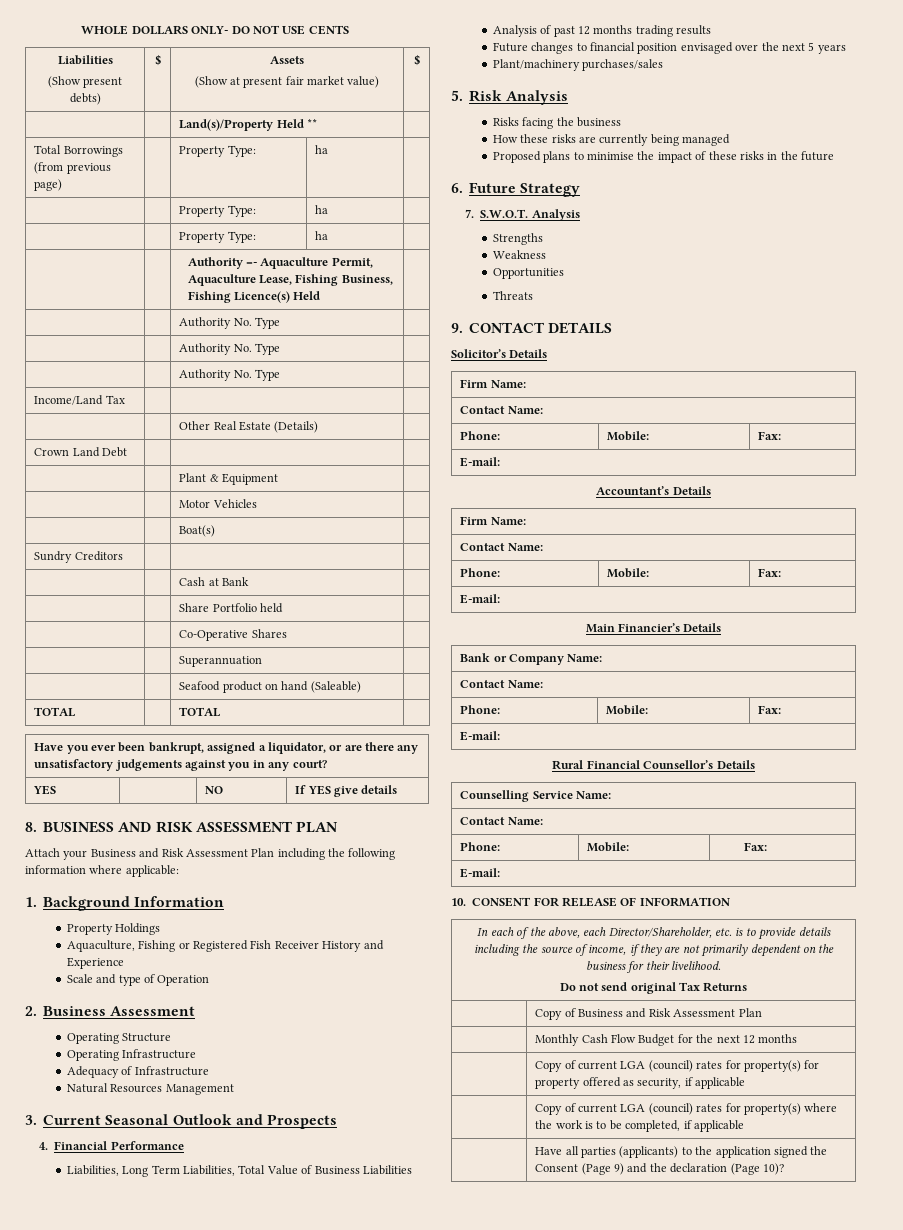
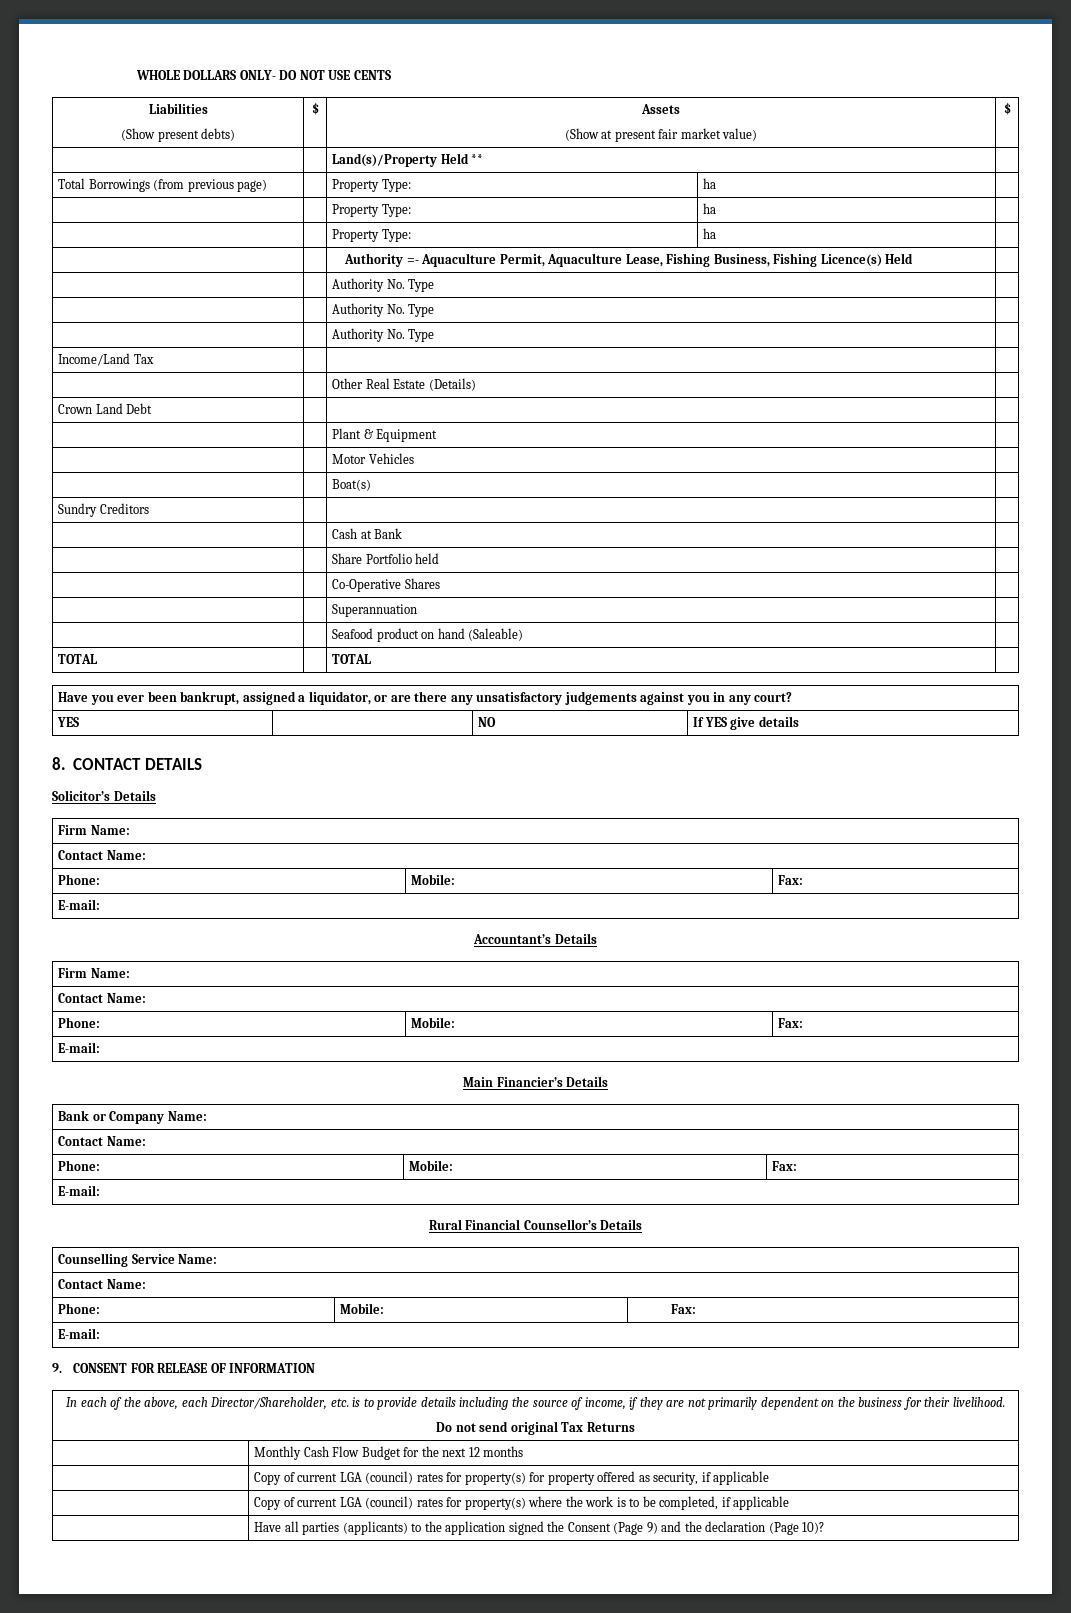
[43,821,338,833] [25,848,396,860] [25,865,179,877] [25,896,225,911] [66,923,161,935] [66,940,384,952] [66,957,124,969] [66,974,210,986] [25,1006,196,1016] [66,1033,172,1044] [66,1049,197,1061] [66,1066,209,1078] [66,1083,234,1095] [25,1114,337,1129] [39,1141,184,1150] [66,1165,412,1177] [492,25,712,37] [492,42,846,54] [492,59,664,71] [451,90,569,105] [492,117,622,129] [492,134,731,146] [492,151,835,163] [451,182,581,197] [465,209,580,221] [492,233,543,245] [492,250,546,259] [492,268,564,279] [492,291,533,300] [451,323,463,333] BUSINESS AND RISK ASSESSMENT PLAN // Attach your Business and Risk Assessment Plan including the following information where applicable: // 1. Background Information // Property Holdings // Aquaculture, Fishing or Registered Fish Receiver History and Experience // Scale and type of Operation // 2. Business Assessment // Operating Structure // Operating Infrastructure // Adequacy of Infrastructure // Natural Resources Management // 3. Current Seasonal Outlook and Prospects // 4. Financial Performance // Liabilities, Long Term Liabilities, Total Value of Business Liabilities // Analysis of past 12 months trading results // Future changes to financial position envisaged over the next 5 years // Plant/machinery purchases/sales // 5. Risk Analysis // Risks facing the business // How these risks are currently being managed // Proposed plans to minimise the impact of these risks in the future // 6. Future Strategy // 7. S.W.O.T. Analysis // Strengths // Weakness // Opportunities // Threats // 9. -> (66, 763) none
[451,898,466,906] 10. -> [52,1363,62,1373] 9.
[535,1008,762,1020] // | Copy of Business and Risk Assessment Plan -> (635, 1427) none

